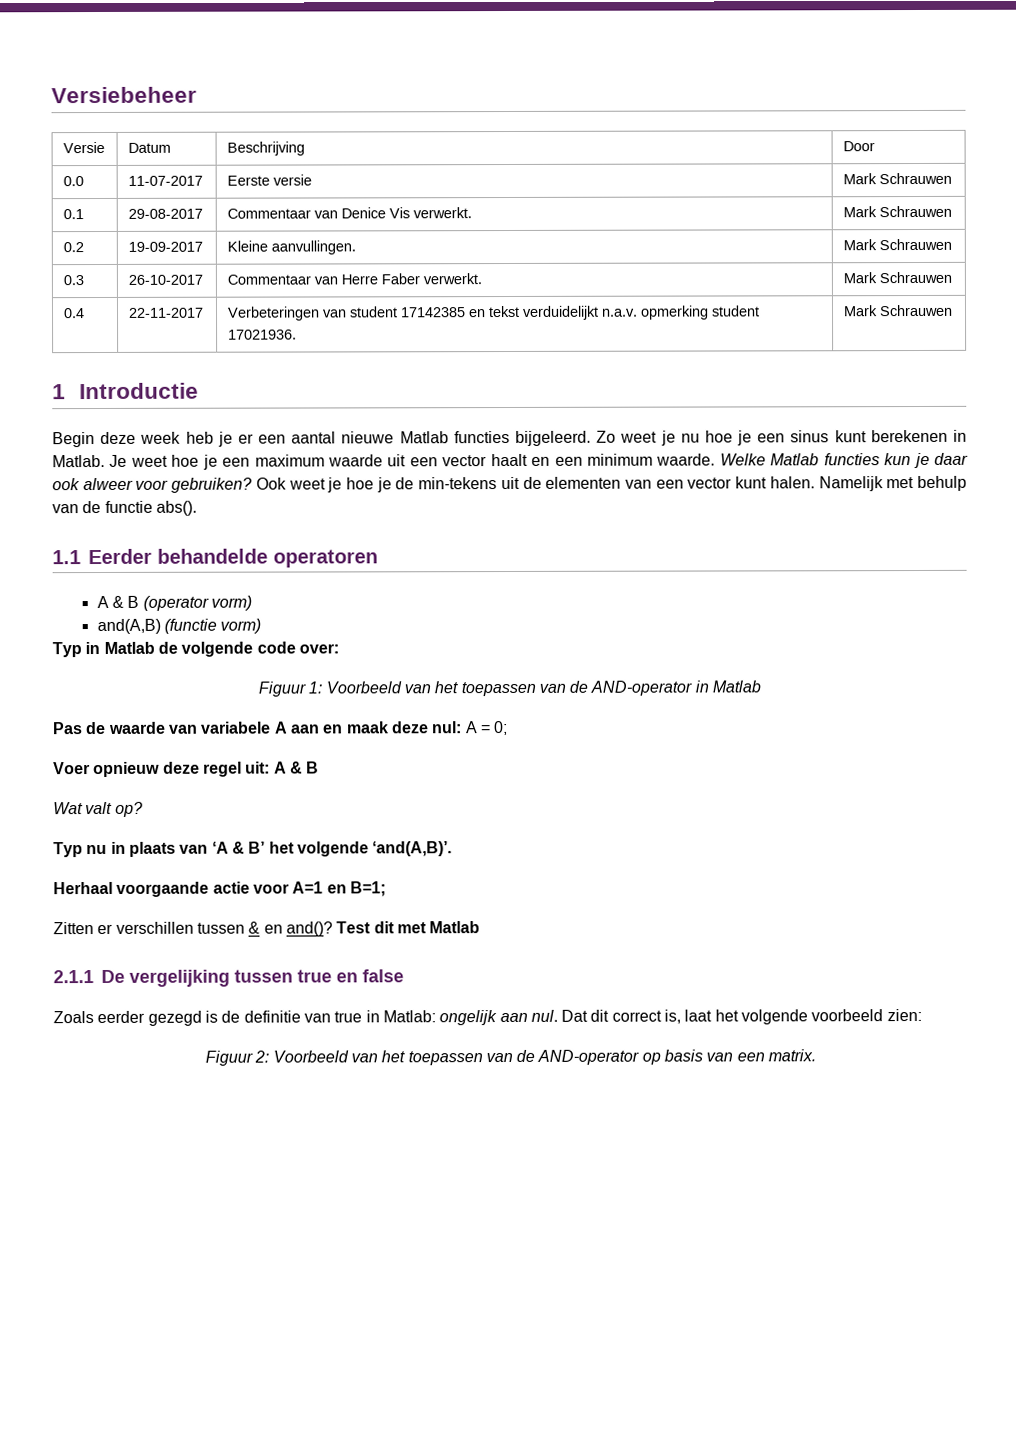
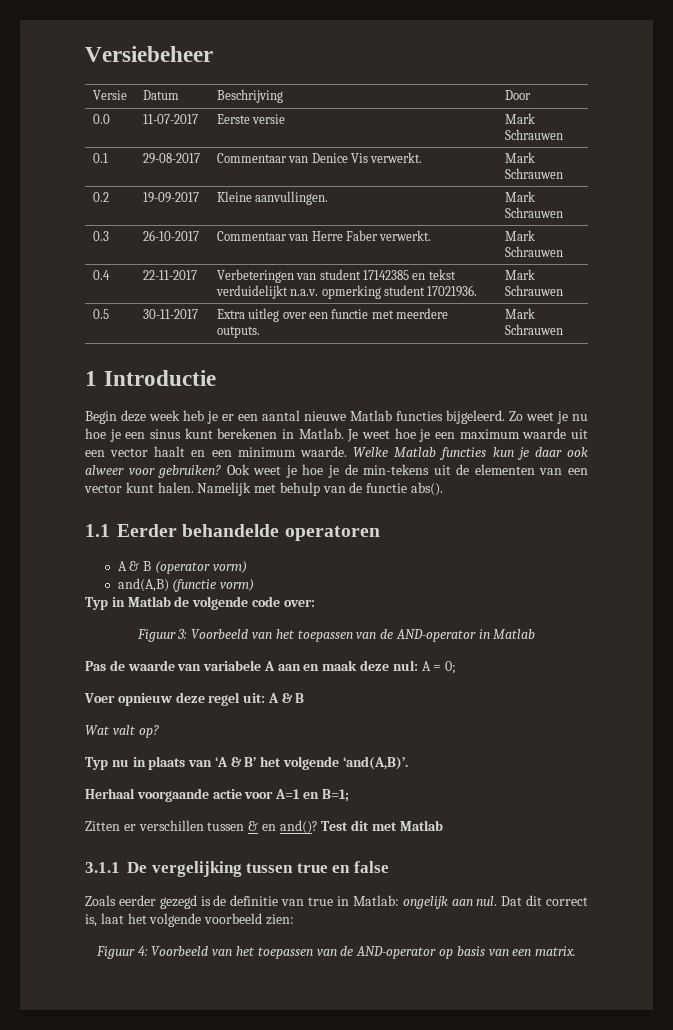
(953, 310) none -> [92,309,109,319] [142,309,198,319] [216,308,449,322] [216,326,260,338] [504,308,535,319] [504,324,563,335] // 0.5 | 30-11-2017 | Extra uitleg over een functie met meerdere outputs. | Mark Schrauwen
[308,681,323,694] 1: -> [177,629,188,639] 3:
[53,970,94,984] 2.1.1 -> [85,862,120,873] 3.1.1
[254,1050,270,1063] 2: -> [137,946,148,956] 4:

